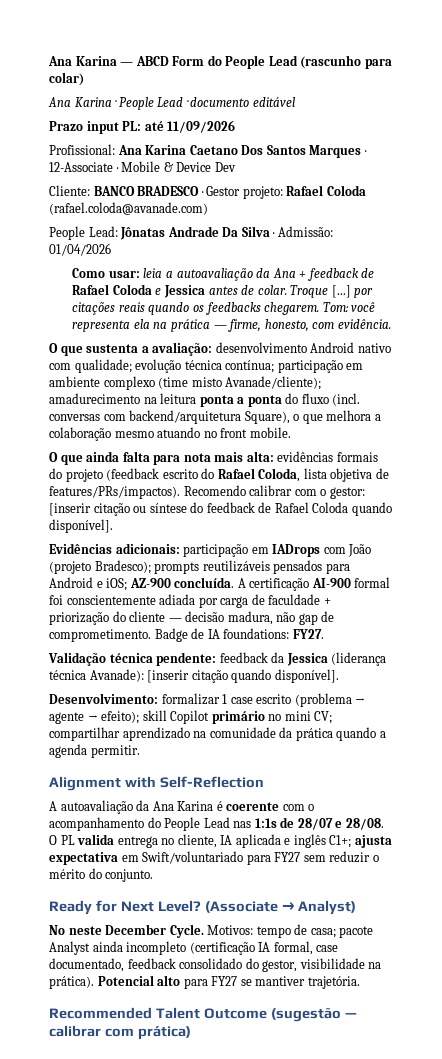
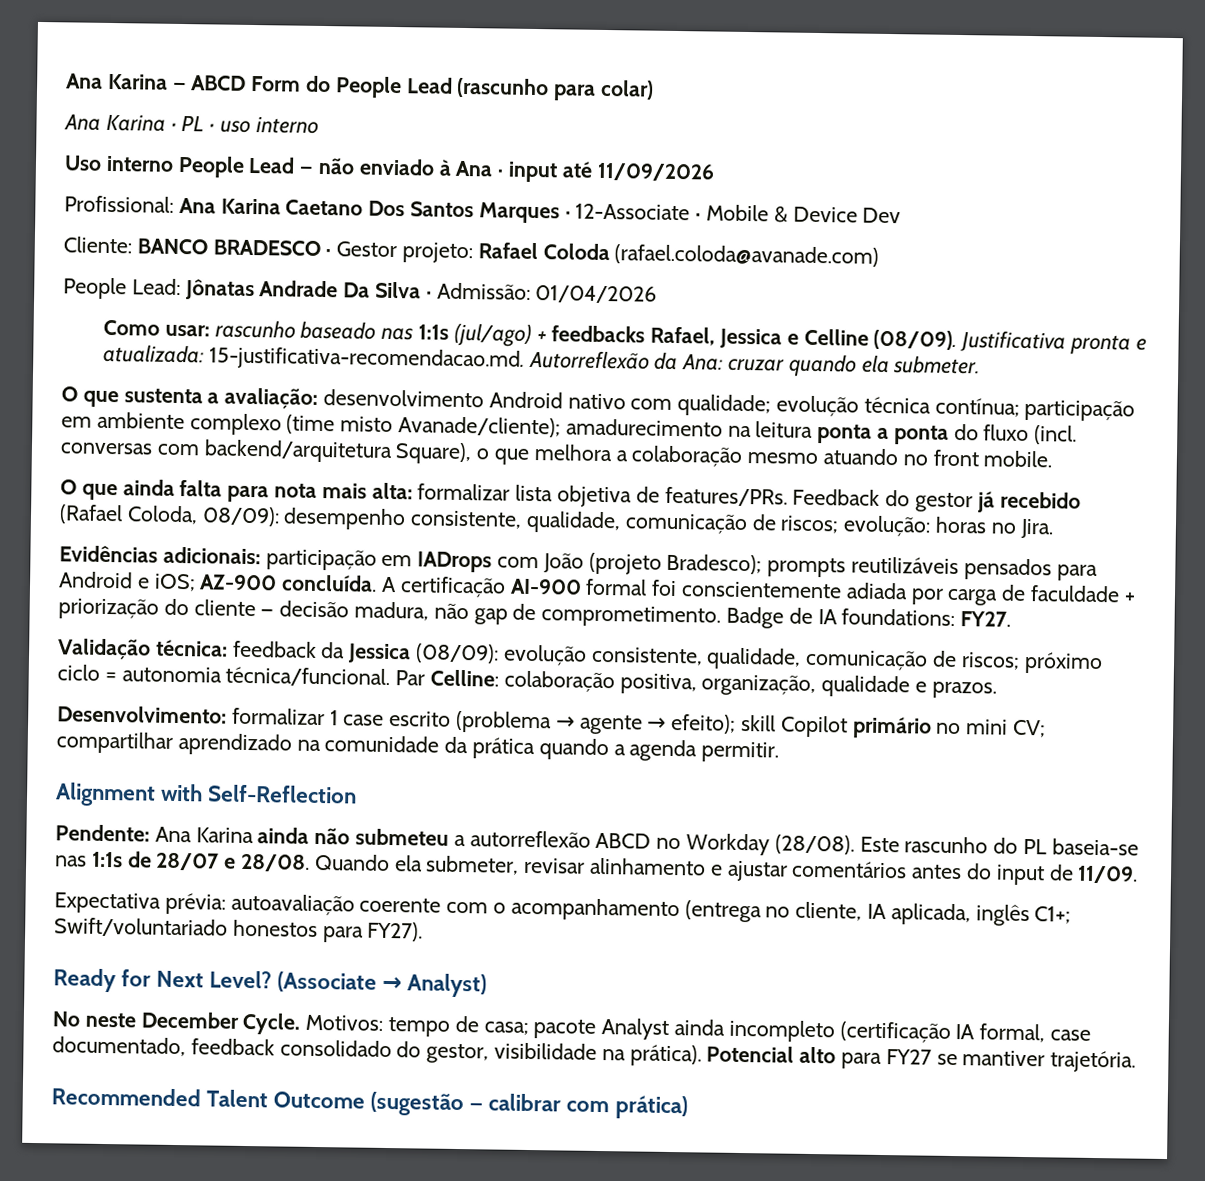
[118,97,295,110] [49,121,142,134] People Lead · documento editável // Prazo input PL: -> [181,115,319,134] [64,155,559,183] PL · uso interno // Uso interno People Lead — não enviado à Ana · input
[143,268,375,281] [72,284,374,298] [72,302,376,315] [72,319,391,332] leia a autoavaliação da Ana + feedback de Rafael Coloda e Jessica antes de colar. Troque [...] por citações reais quando os feedbacks chegarem. Tom: você representa ela na prática — firme, honesto, com evidência. -> [214,319,1147,356] [103,343,981,378] rascunho baseado nas 1:1s (jul/ago) + feedbacks Rafael, Jessica e Celline (08/09). Justificativa pronta e atualizada: 15-justificativa-recomendacao.md. Autorreflexão da Ana: cruzar quando ela submeter.
[277,451,378,462] [49,468,389,482] [49,485,365,499] [49,502,392,516] [49,519,113,533] evidências formais do projeto (feedback escrito do Rafael Coloda, lista objetiva de features/PRs/impactos). Recomendo calibrar com o gestor: [inserir citação ou síntese do feedback de Rafael Coloda quando disponível]. -> [417,483,1081,513] [59,504,1054,539] formalizar lista objetiva de features/PRs. Feedback do gestor já recebido (Rafael Coloda, 08/09): desempenho consistente, qualidade, comunicação de riscos; evolução: horas no Jira.
[109,652,217,666] técnica pendente: -> [155,639,228,657] técnica:
[331,652,387,666] [49,669,339,683] (liderança técnica Avanade): [inserir citação quando disponível]. -> [415,643,1103,675] [57,664,997,699] (08/09): evolução consistente, qualidade, comunicação de riscos; próximo ciclo = autonomia técnica/funcional. Par Celline: colaboração positiva, organização, qualidade e prazos.
[49,800,315,814] [49,817,230,831] A autoavaliação da Ana Karina é coerente com o acompanhamento do People Lead -> [55,824,1139,856] Pendente: Ana Karina ainda não submeteu a autorreflexão ABCD no Workday (28/08). Este rascunho do PL baseia-se
[49,834,392,848] [49,851,379,865] [49,868,154,882] O PL valida entrega no cliente, IA aplicada e inglês C1+; ajusta expectativa em Swift/voluntariado para FY27 sem reduzir o mérito do conjunto. -> [314,853,1139,886] [54,892,1072,927] [54,917,424,943] Quando ela submeter, revisar alinhamento e ajustar comentários antes do input de 11/09. // Expectativa prévia: autoavaliação coerente com o acompanhamento (entrega no cliente, IA aplicada, inglês C1+; Swift/voluntariado honestos para FY27).

